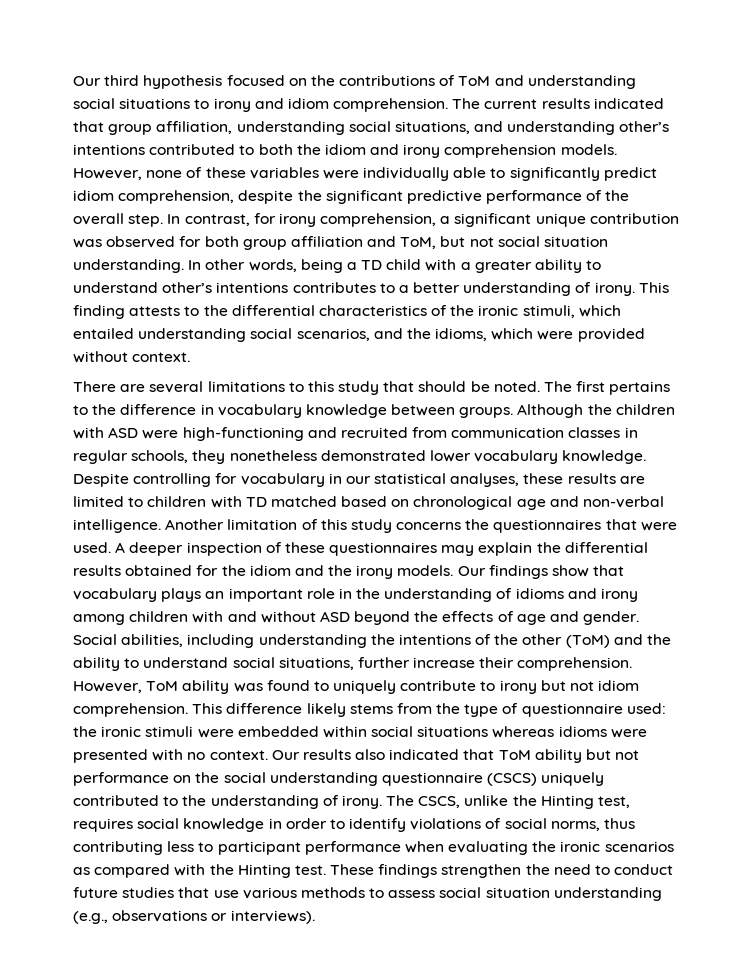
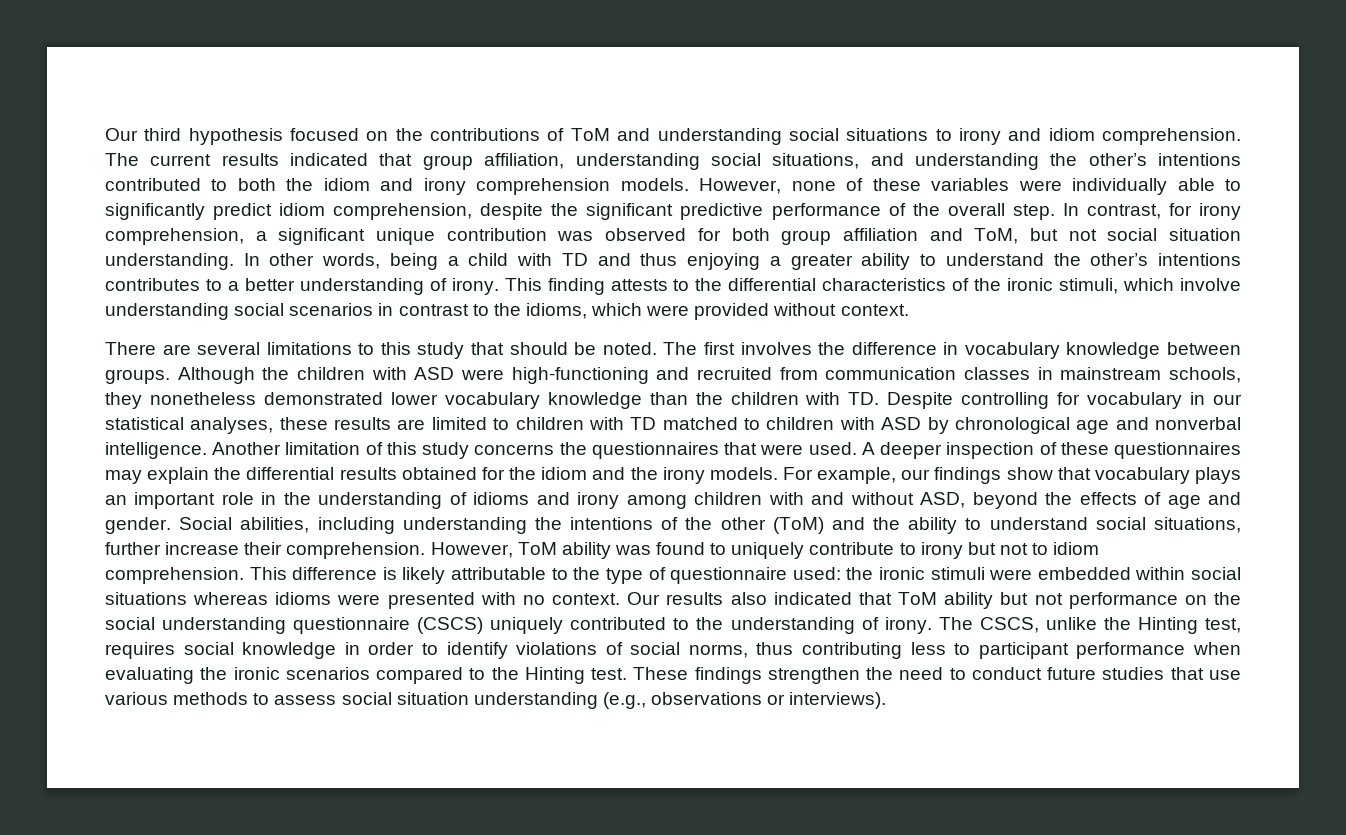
(616, 128) none -> [1050,153,1078,166] the
[361,260,383,270] TD -> (459, 261) none
(457, 265) none -> [561,253,761,270] TD and thus enjoying
(158, 287) none -> [1053,253,1081,266] the
[73,328,403,342] entailed understanding social scenarios, and -> [1179,278,1241,291] [105,303,489,320] involve understanding social scenarios in contrast to
[609,381,671,395] [73,405,88,415] pertains to -> [740,342,812,355] involves
[73,450,128,464] regular -> [1060,367,1162,380] mainstream
[562,450,647,464] knowledge. -> [547,392,880,409] knowledge than the children with TD.
[341,496,410,507] based on -> [744,417,949,434] to children with ASD by
[583,496,665,508] non-verbal -> [1154,417,1241,430] nonverbal
[457,566,486,576] Our -> [782,467,931,484] For example, our
[319,611,350,622] ASD -> [920,492,966,508] ASD,
(595, 686) none -> [1032,543,1049,555] to
[306,703,432,717] likely stems from -> [382,567,568,584] is likely attributable to
[73,864,206,878] as compared with -> [376,667,486,684] compared to

